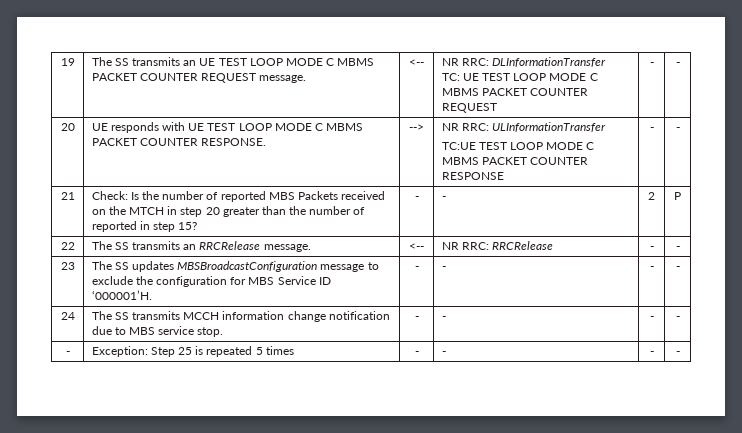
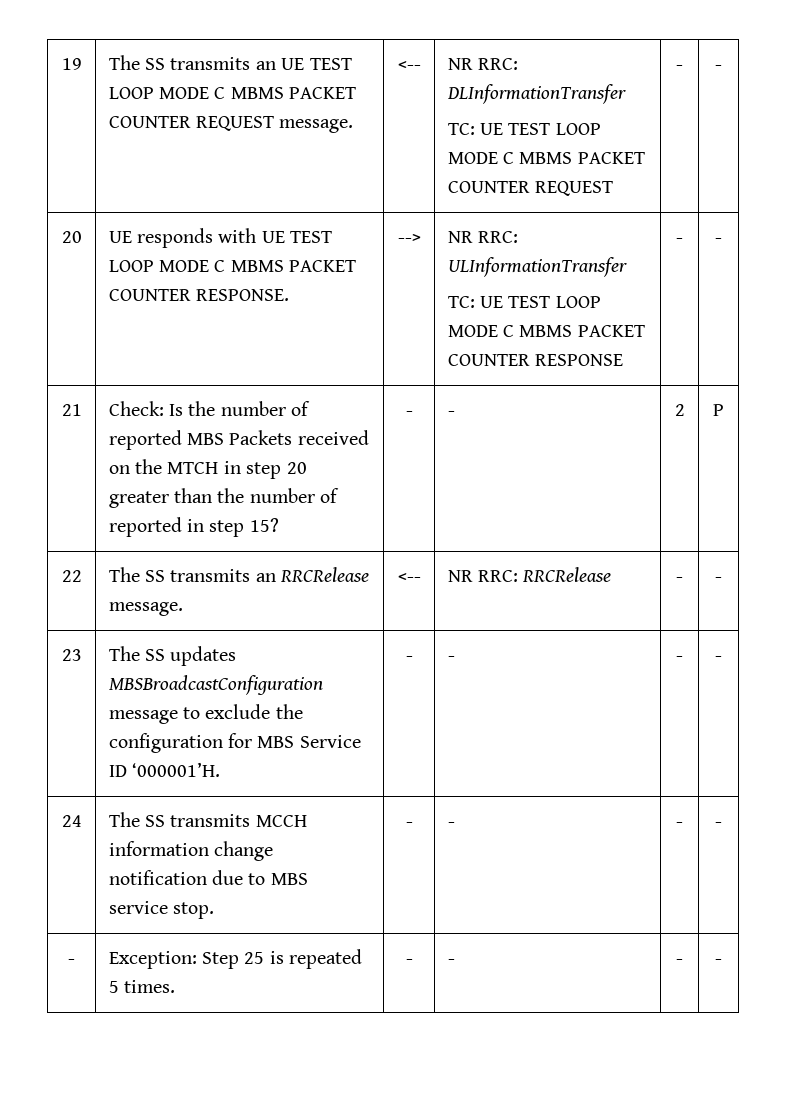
[441,142,476,150] TC:UE -> [447,296,504,308] TC: UE
[265,346,294,355] times -> [124,980,176,993] times.

